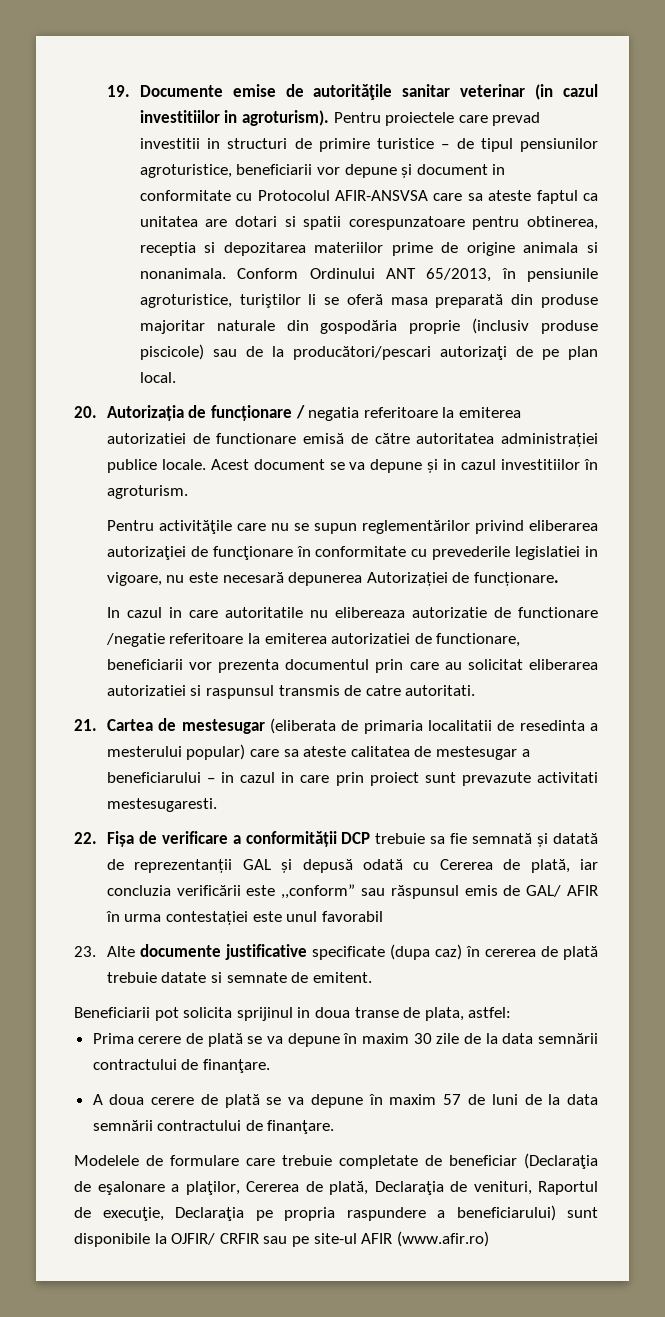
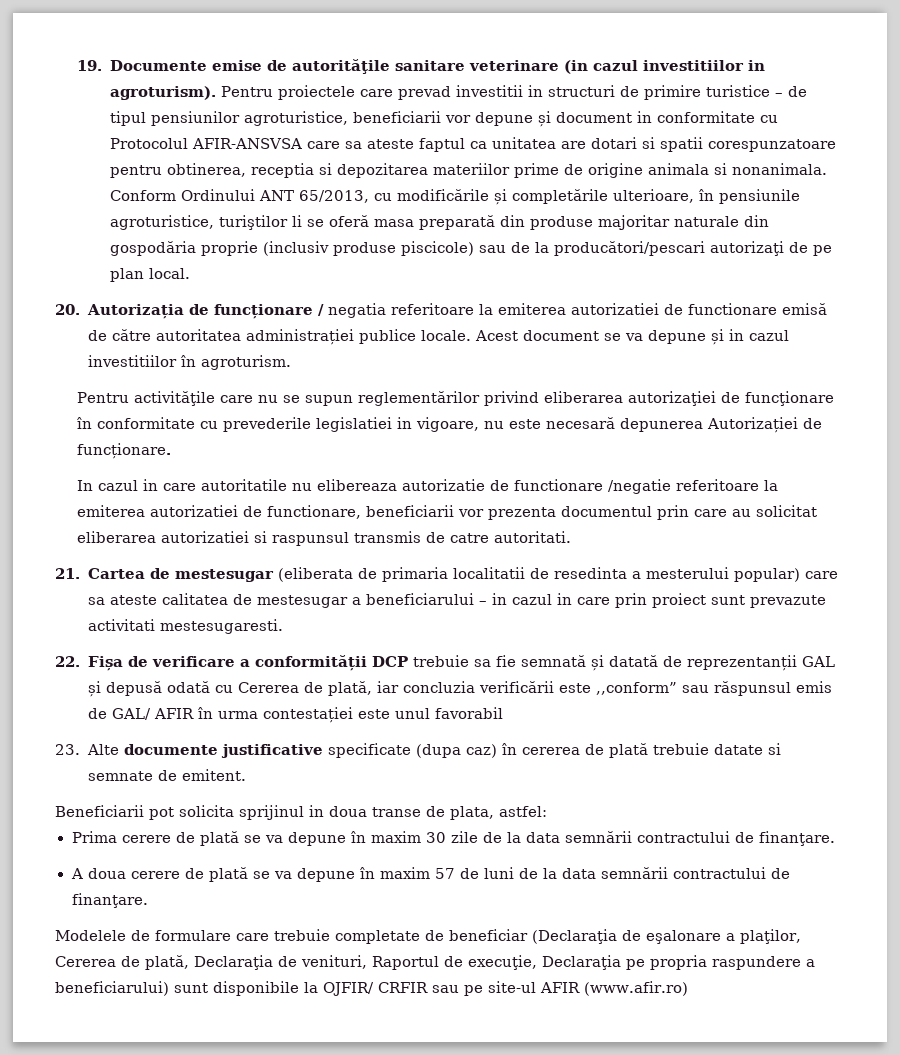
[402,84,526,97] sanitar veterinar -> [394,60,559,71] sanitare veterinare
(492, 275) none -> [373,189,694,205] cu modificările și completările ulterioare,

